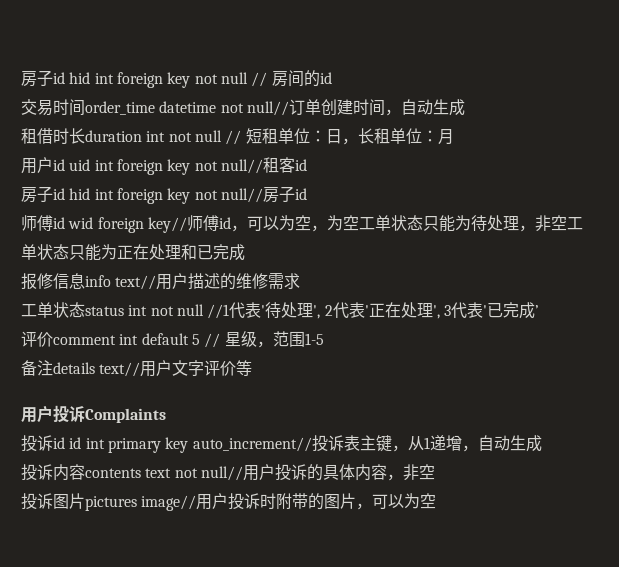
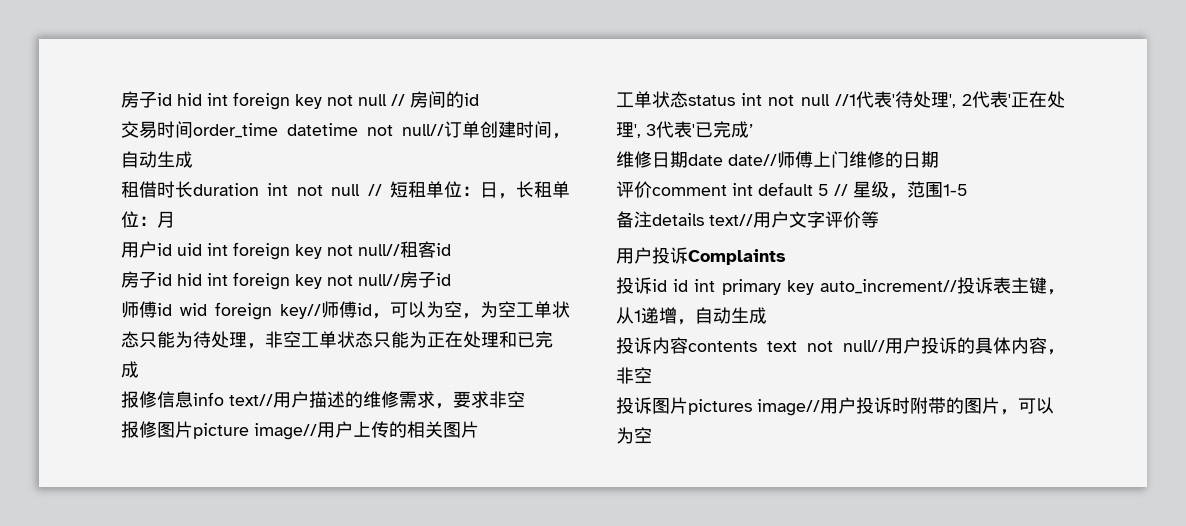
(301, 281) none -> [435,391,525,409] [121,421,479,440] ，要求非空 // 报修图片picture image//用户上传的相关图片
(539, 310) none -> [616,151,939,168] // 维修日期date date//师傅上门维修的日期

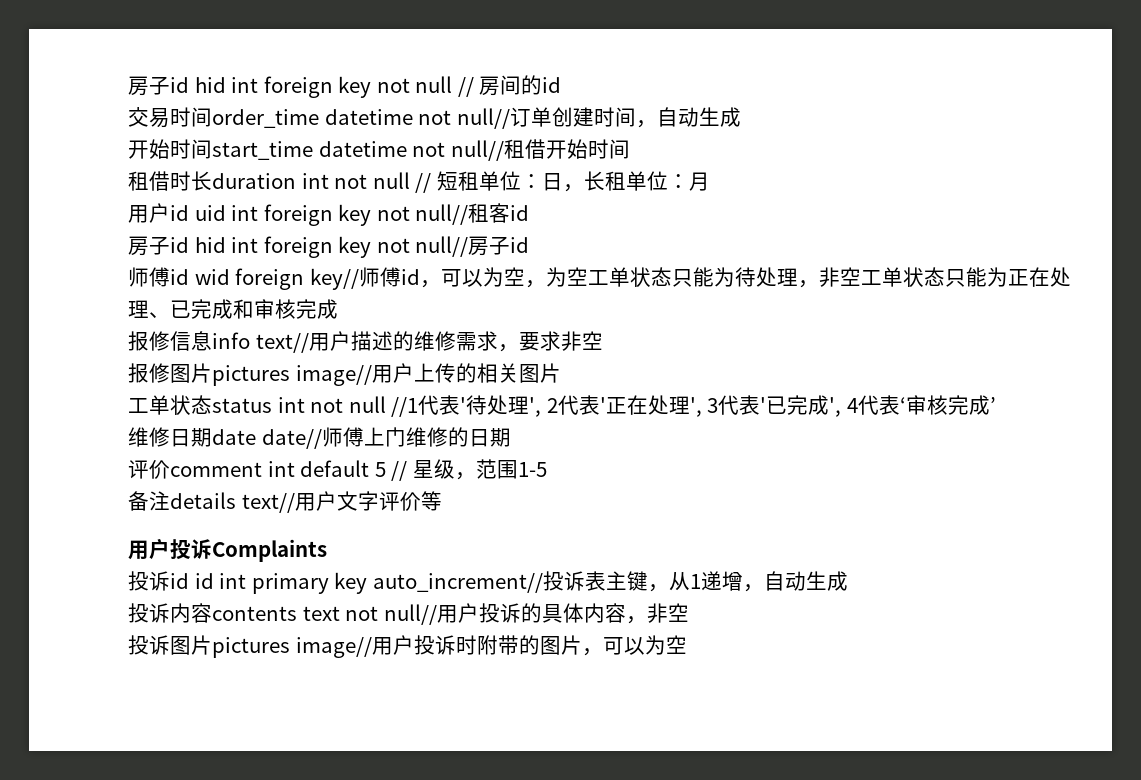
(193, 159) none -> [128,139,630,161] // 开始时间start_time datetime not null//租借开始时间
[499,331,535,348] 和已 -> [149,299,296,319] 、已完成和审核
[193,423,249,439] picture -> [212,365,290,386] pictures
(749, 129) none -> [829,395,990,417] ', 4代表‘审核完成

